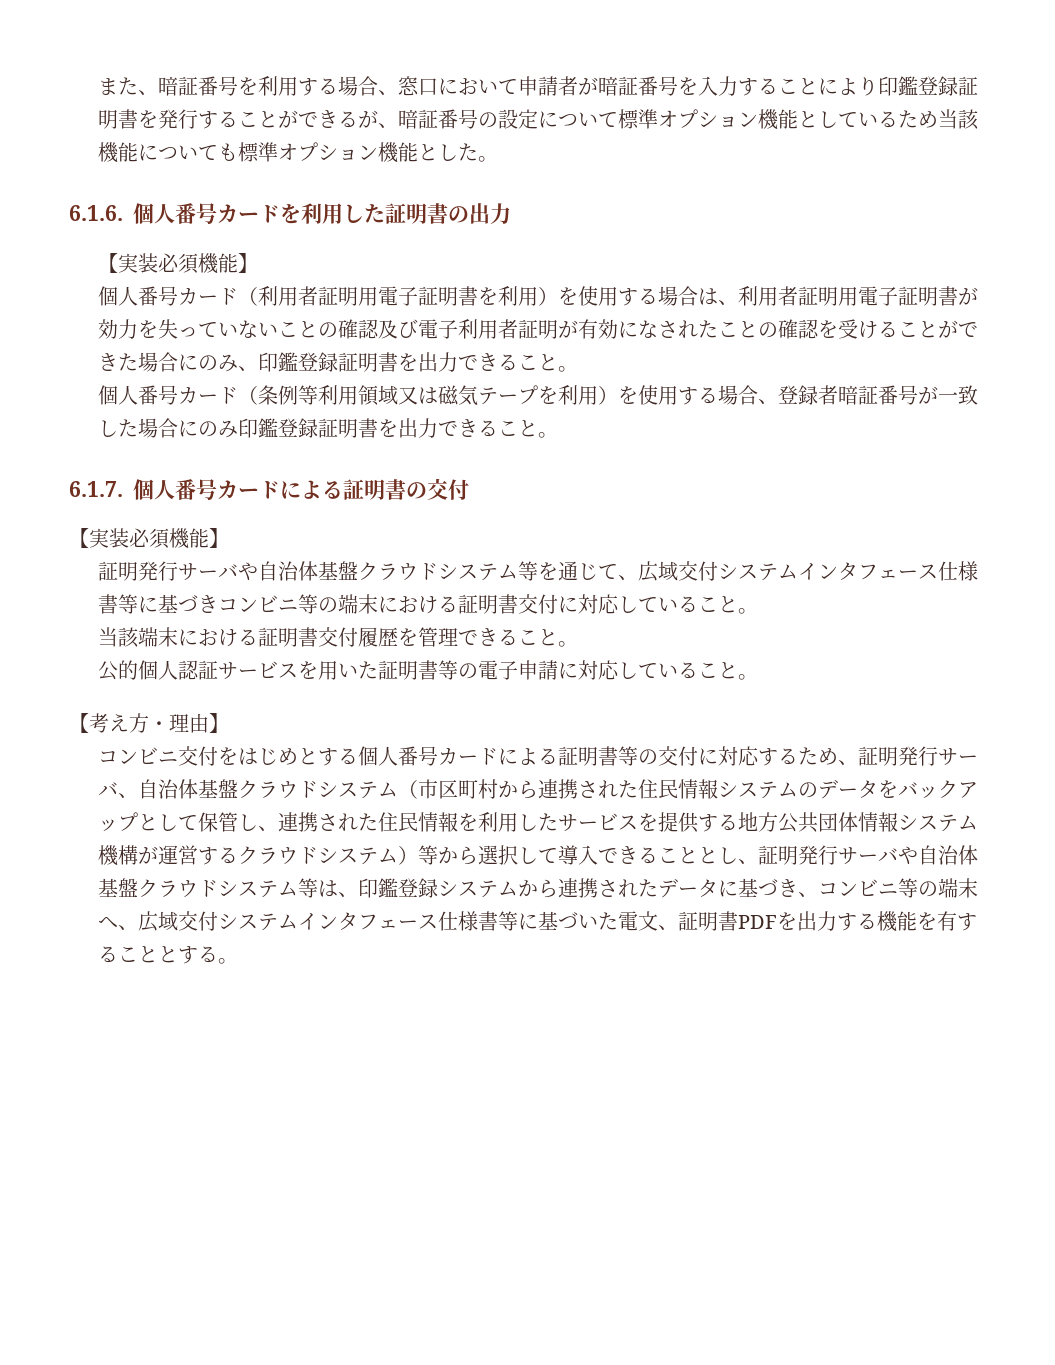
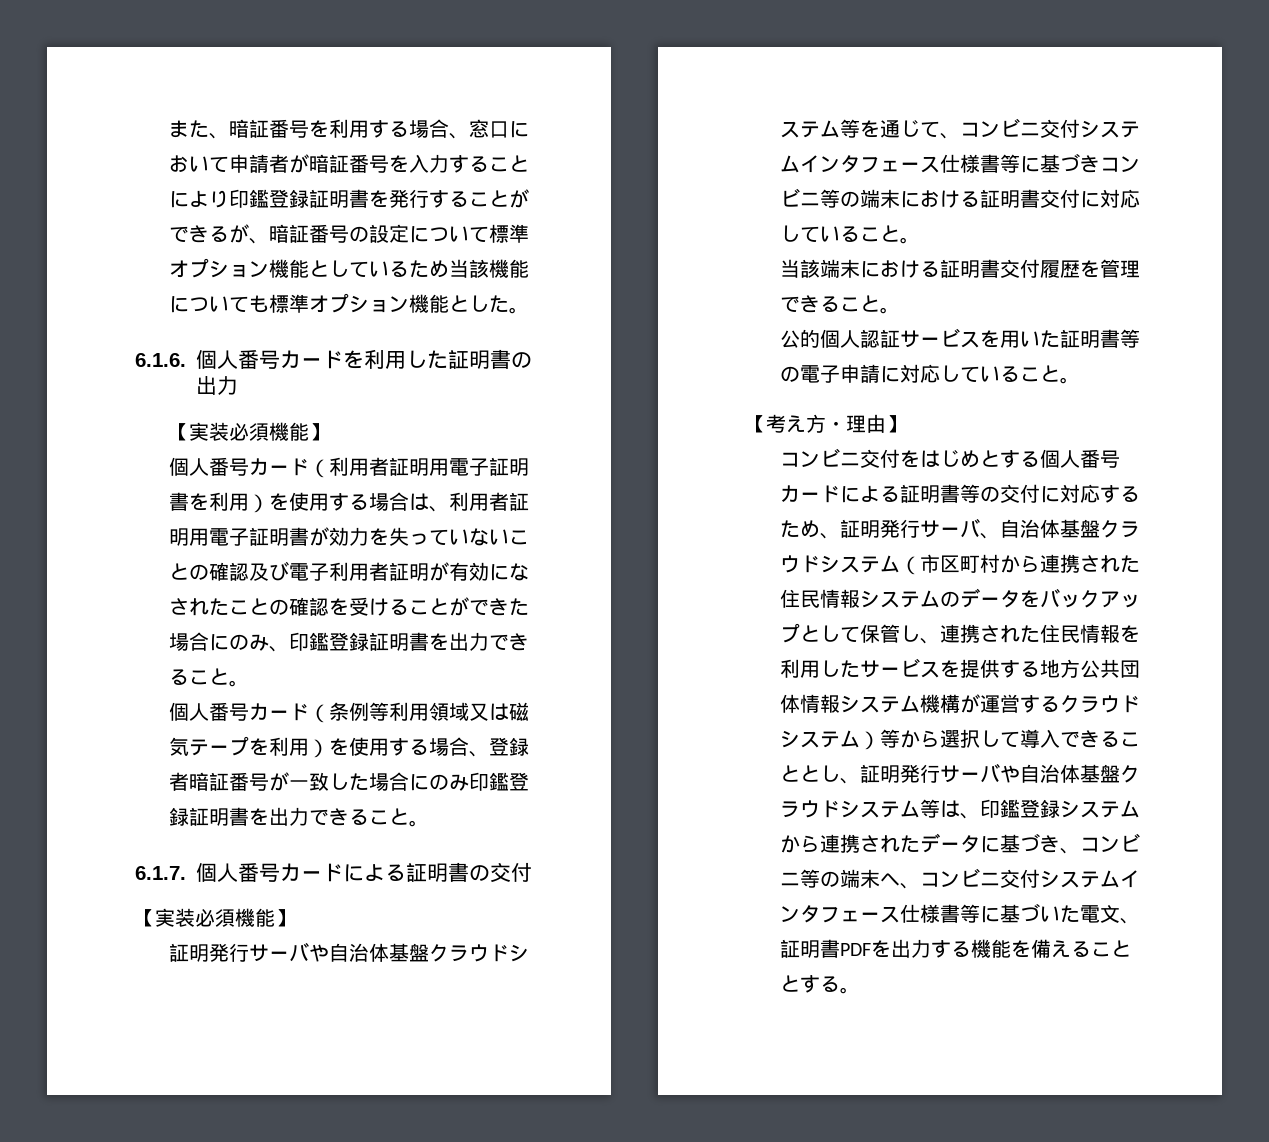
[638,561,679,582] 広域 -> [960,118,1041,138] コンビニ
[138,911,179,932] 広域 -> [920,868,1001,888] コンビニ
[937,911,978,931] 有す -> [1031,939,1072,958] 備え

